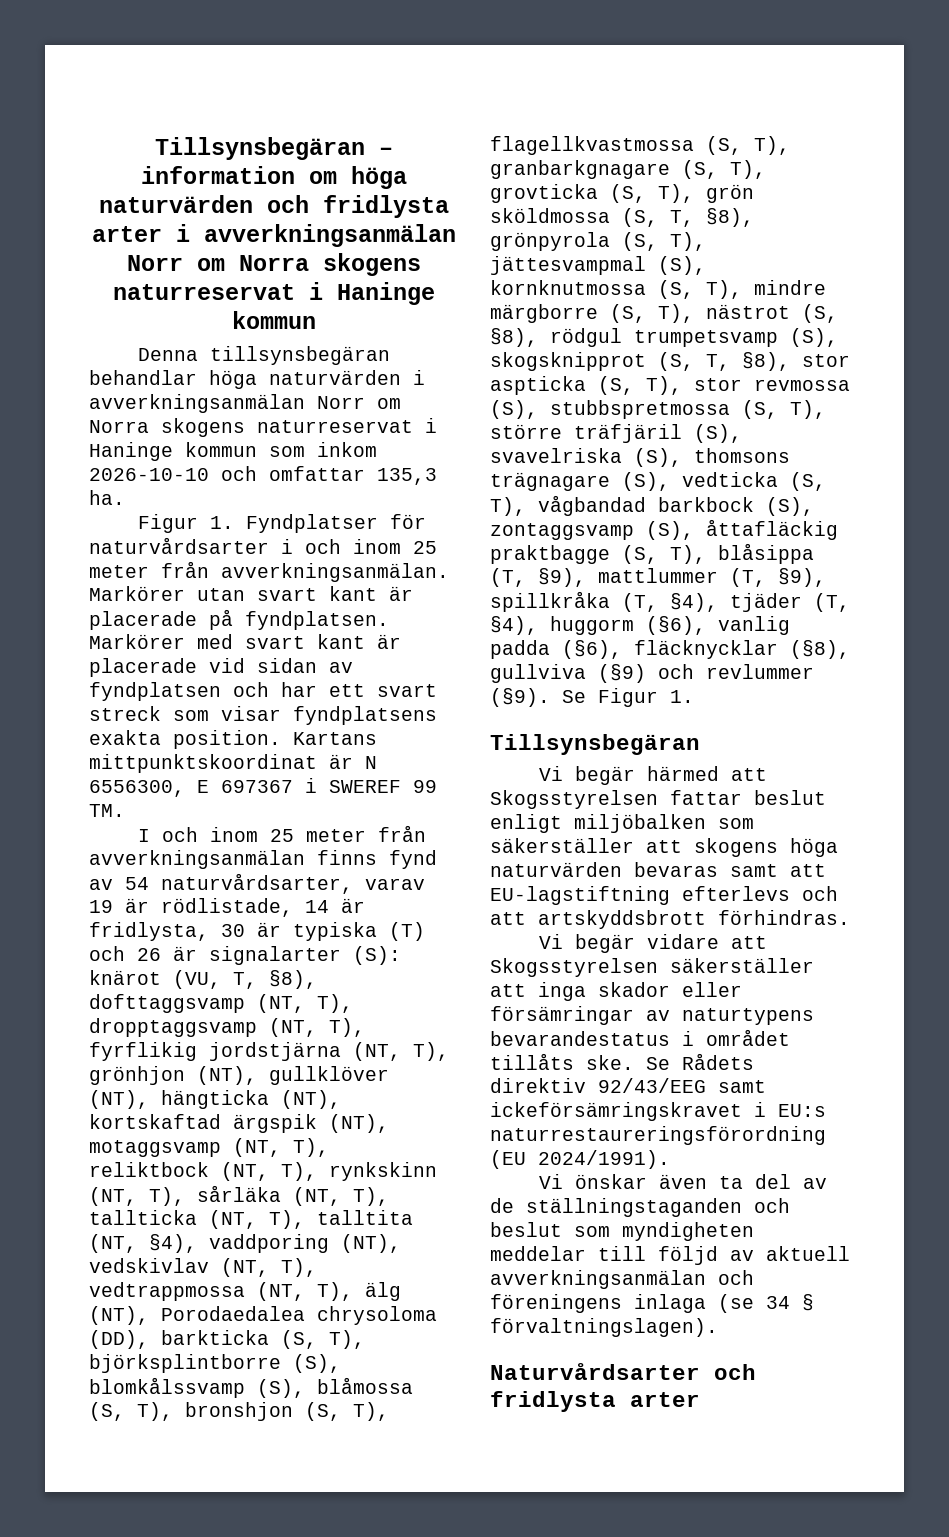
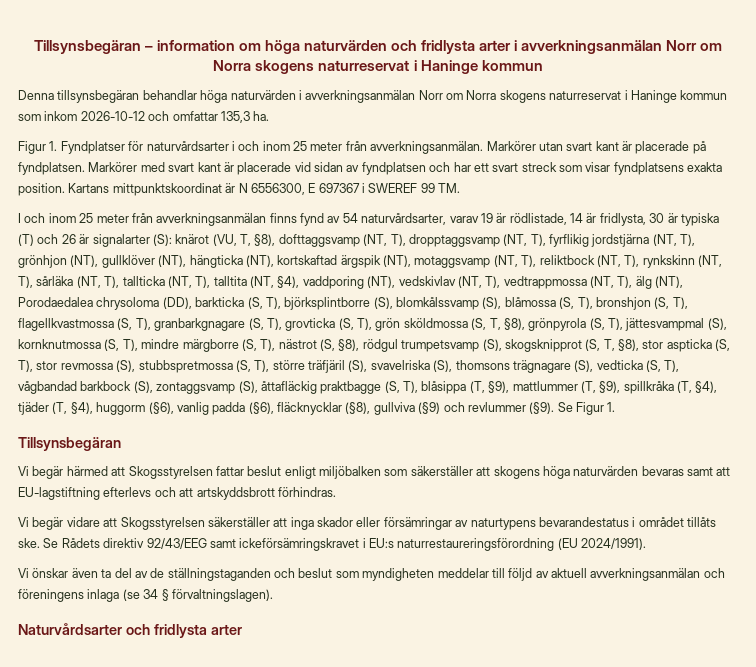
[89,468,209,481] 2026-10-10 -> [80,111,145,121] 2026-10-12

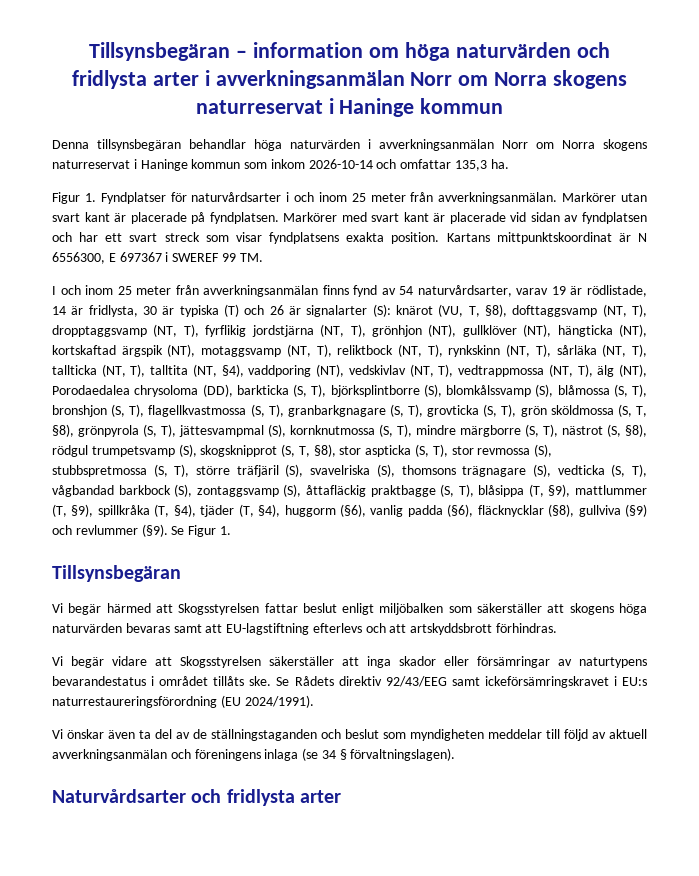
[80,111,145,121] 2026-10-12 -> [308,159,373,169] 2026-10-14

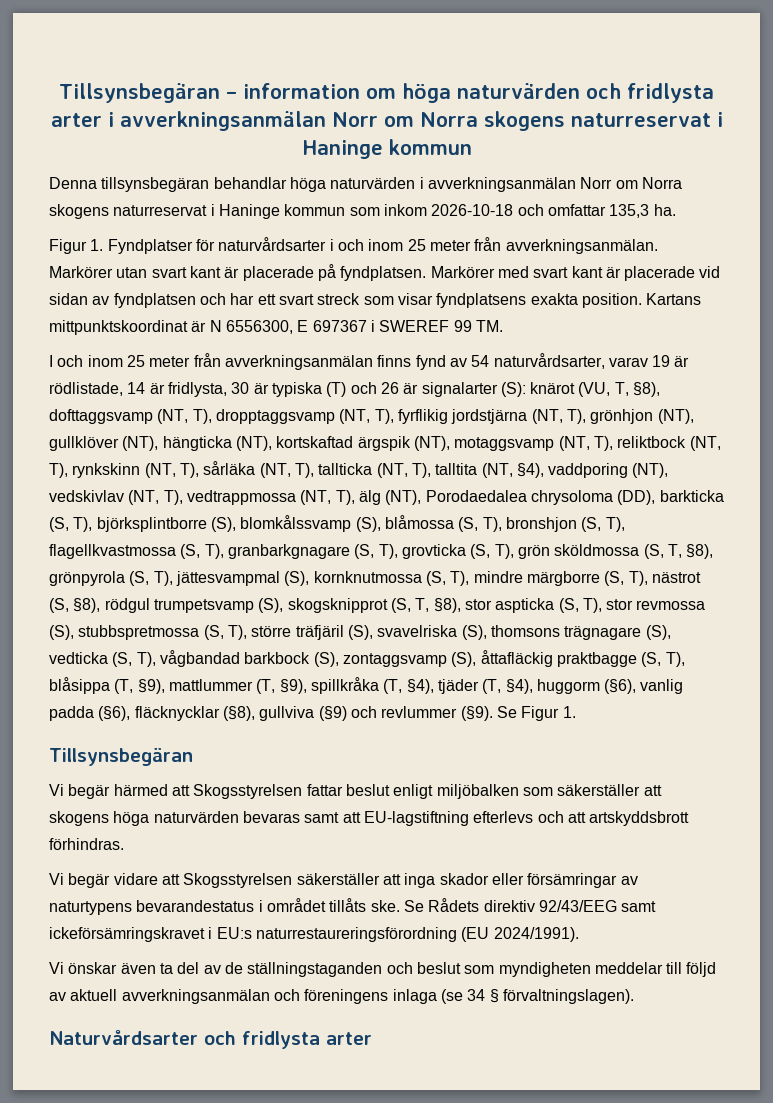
[308,159,373,169] 2026-10-14 -> [431,204,514,216] 2026-10-18

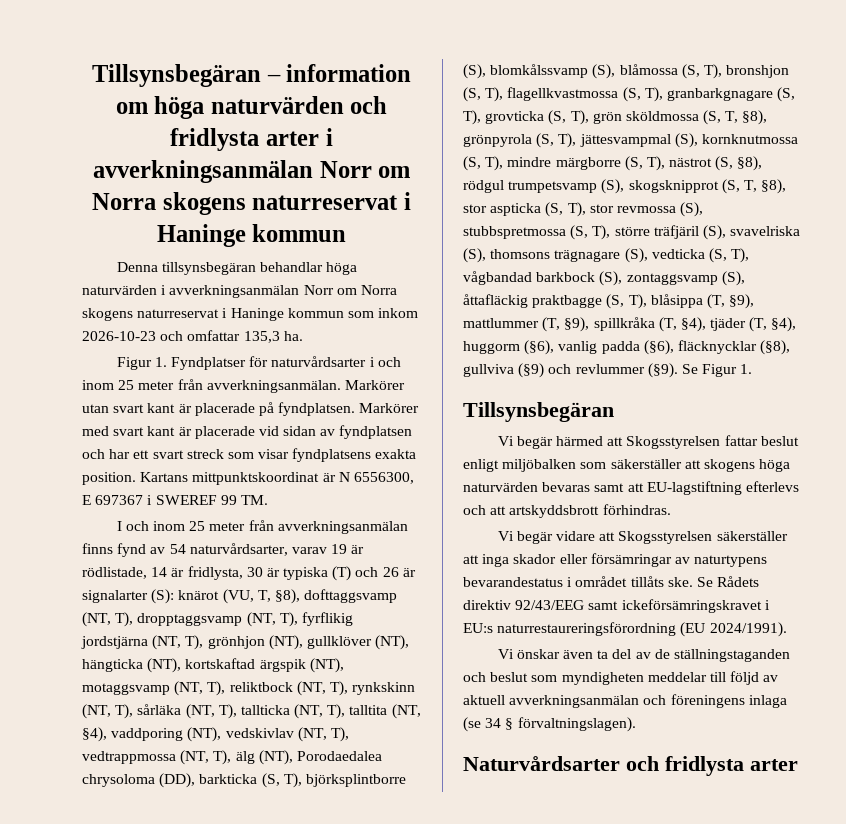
[431,204,514,216] 2026-10-18 -> [82,331,156,341] 2026-10-23

